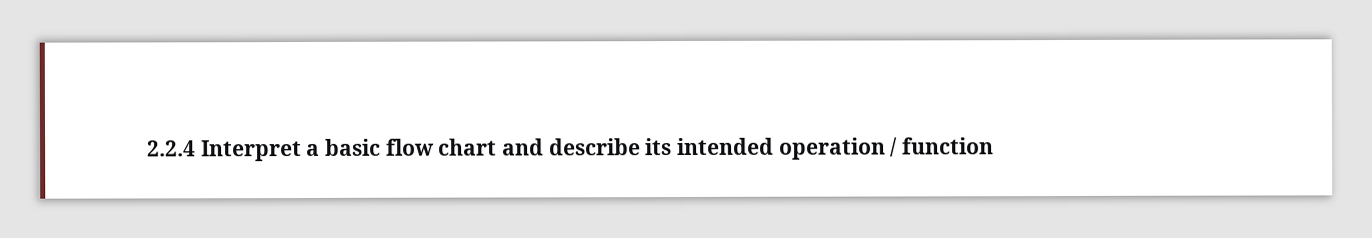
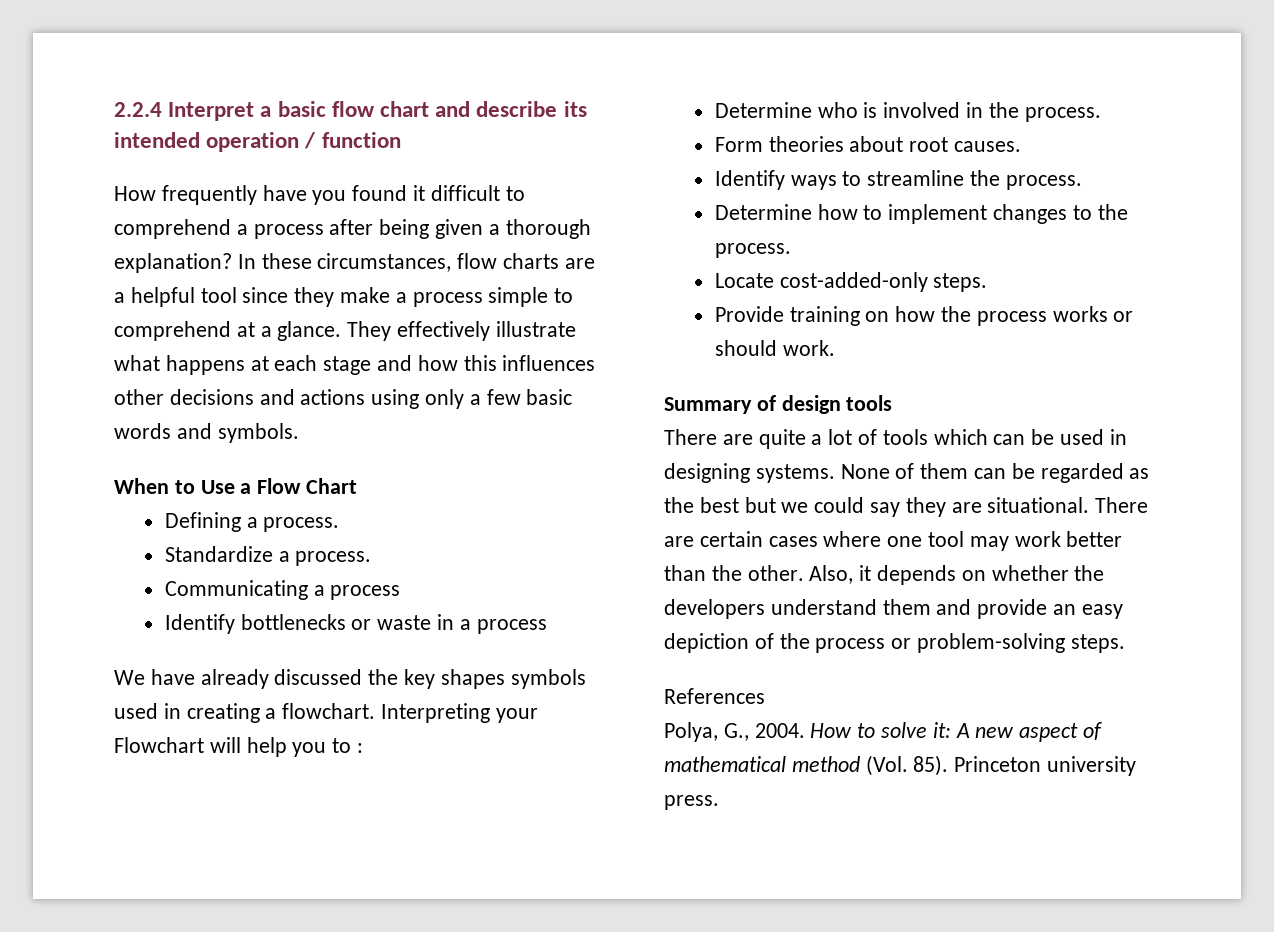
(995, 146) none -> [114,185,525,205] [114,219,591,239] [114,253,595,273] [114,287,574,307] [114,321,576,341] [114,355,596,375] [114,389,573,409] [114,423,299,443] [114,478,358,494] [164,512,340,532] [164,546,372,566] [164,580,401,600] [164,614,547,634] [114,669,586,689] [114,703,538,723] [114,737,364,757] [714,102,1101,122] [714,136,1021,152] [714,170,1082,190] [714,204,1128,224] [714,243,791,258] [714,272,988,292] [714,306,1134,326] [714,340,835,356] [664,395,893,414] [664,429,1127,449] [664,463,1150,483] [664,497,1149,517] [664,531,1123,551] [664,565,1105,585] [664,599,1123,619] [664,633,1125,653] [664,688,765,704] [664,722,1103,742] [664,755,1137,776] [664,795,719,810] // How frequently have you found it difficult to comprehend a process after being given a thorough explanation? In these circumstances, flow charts are a helpful tool since they make a process simple to comprehend at a glance. They effectively illustrate what happens at each stage and how this influences other decisions and actions using only a few basic words and symbols. // When to Use a Flow Chart // Defining a process. // Standardize a process. // Communicating a process // Identify bottlenecks or waste in a process // We have already discussed the key shapes symbols used in creating a flowchart. Interpreting your Flowchart will help you to : // Determine who is involved in the process. // Form theories about root causes. // Identify ways to streamline the process. // Determine how to implement changes to the process. // Locate cost-added-only steps. // Provide training on how the process works or should work. // Summary of design tools // There are quite a lot of tools which can be used in designing systems. None of them can be regarded as the best but we could say they are situational. There are certain cases where one tool may work better than the other. Also, it depends on whether the developers understand them and provide an easy depiction of the process or problem-solving steps. // References // Polya, G., 2004. How to solve it: A new aspect of mathematical method (Vol. 85). Princeton university press.

